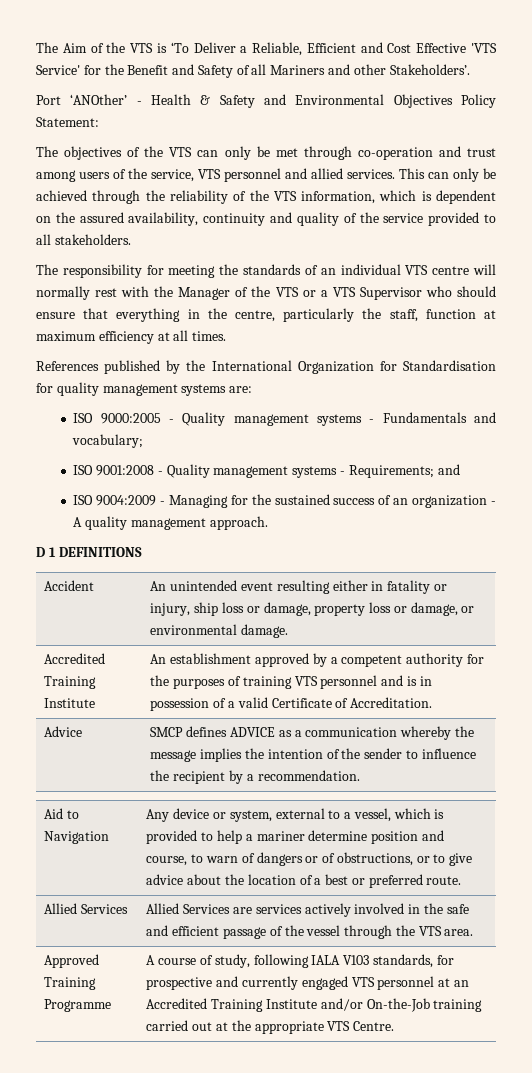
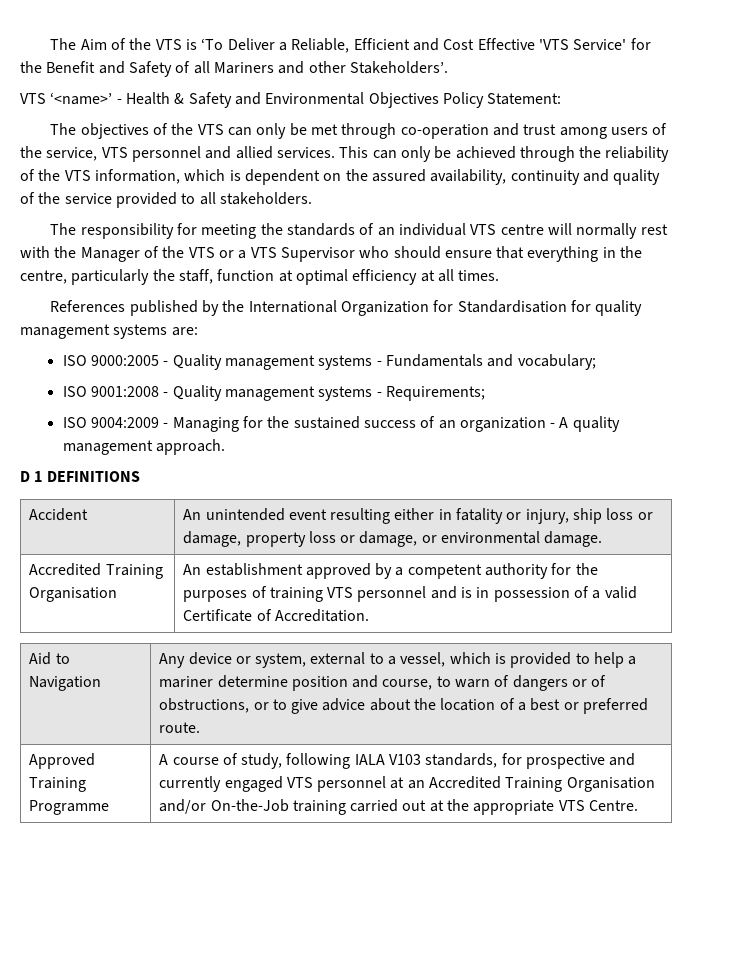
[36,94,128,105] Port ‘ANOther’ -> [20,92,113,105] VTS ‘<name>’
[36,331,96,341] maximum -> [295,269,348,285] optimal
[437,464,460,475] and -> (485, 393) none
[44,698,96,708] Institute -> [29,587,118,602] Organisation
[44,726,83,737] [150,726,474,740] [150,748,476,762] [150,770,360,784] // Advice | SMCP defines ADVICE as a communication whereby the message implies the intention of the sender to influence the recipient by a recommendation. -> (369, 615) none
[44,903,129,914] [146,903,469,917] [146,925,474,939] // Allied Services | Allied Services are services actively involved in the safe and efficient passage of the vessel through the VTS area. -> (201, 727) none
[265,999,317,1009] Institute -> [566,777,655,792] Organisation

